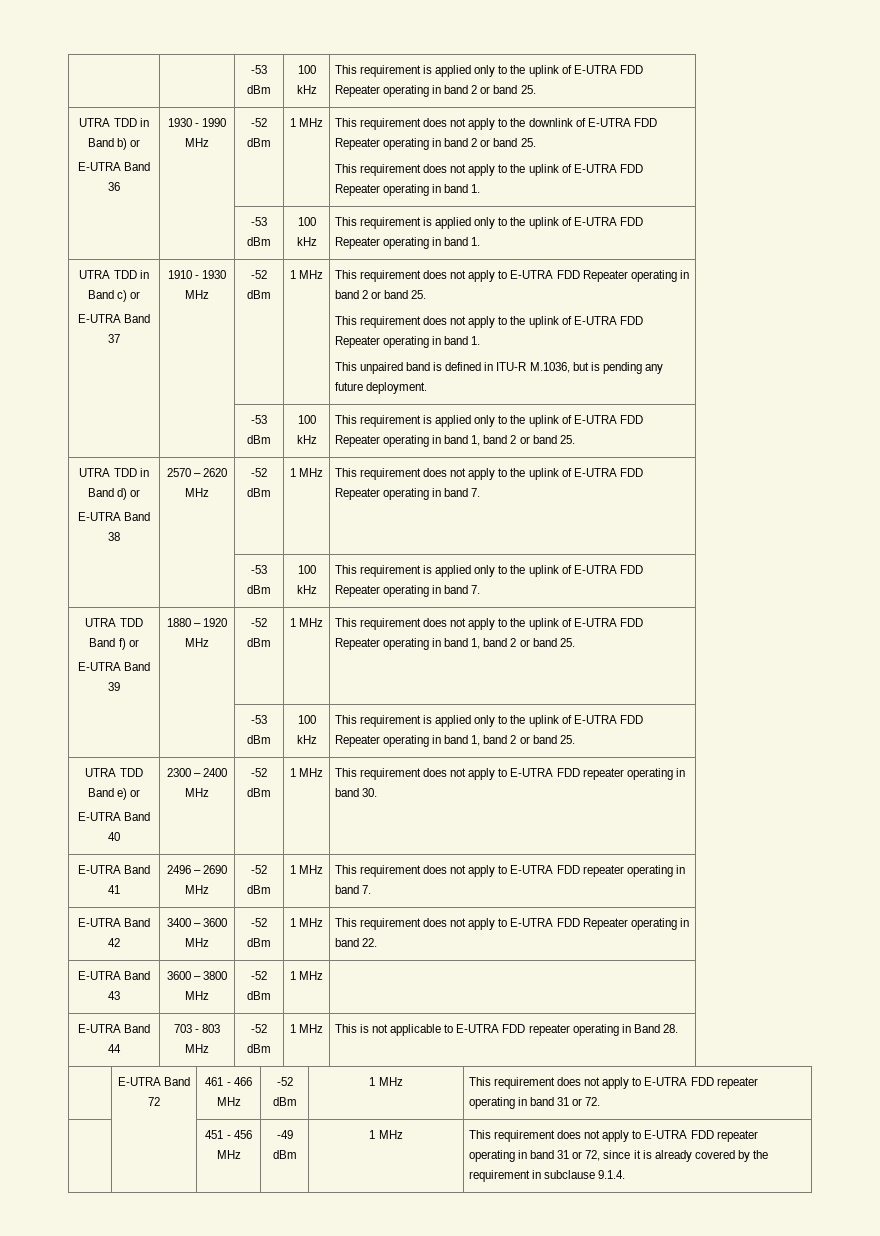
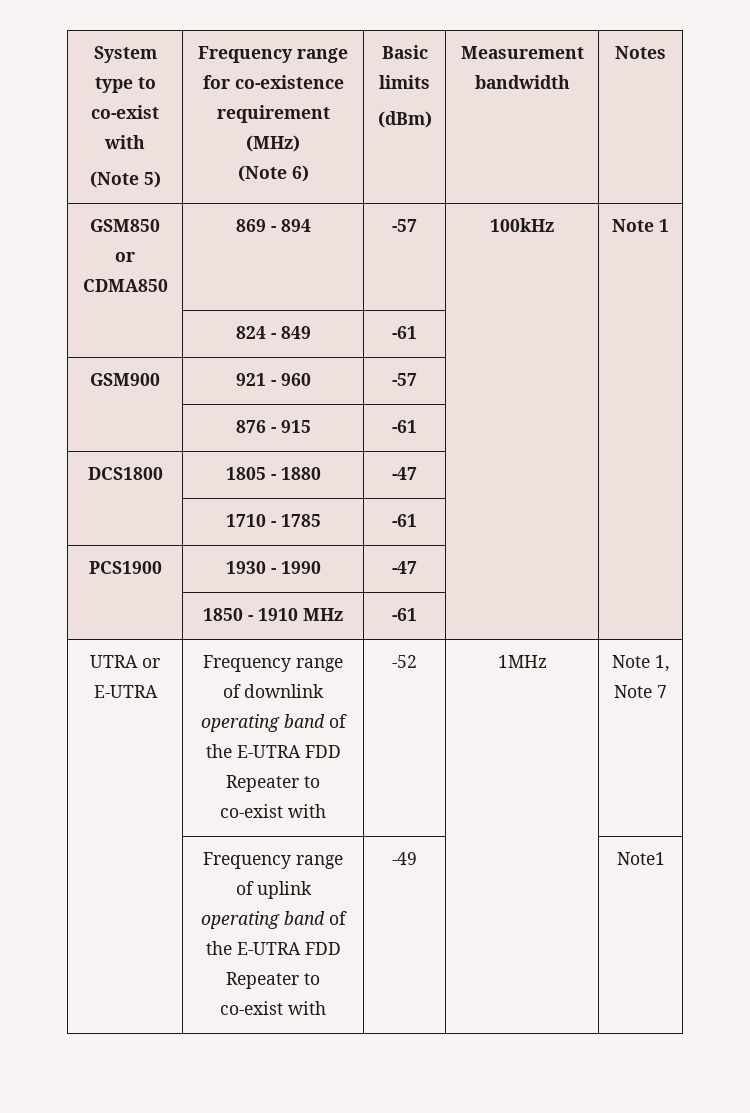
[251,65,267,74] [247,85,271,94] [297,65,316,74] [296,85,317,94] [334,65,643,77] [334,85,536,97] [79,118,149,127] [87,138,141,150] [77,162,151,171] [108,182,120,191] [167,118,227,127] [185,138,209,147] [251,118,267,127] [247,138,271,147] [289,118,324,127] [334,118,657,130] [334,138,536,150] [334,164,643,176] [334,184,481,196] [251,217,267,226] [247,237,271,246] [297,217,316,226] [296,237,317,246] [334,217,643,229] [334,237,481,249] [79,270,149,279] [87,290,141,302] [77,314,151,323] [108,334,120,343] [167,270,227,279] [185,290,209,299] [251,270,267,279] [247,290,271,299] [289,270,324,279] [334,270,689,282] [334,290,427,299] [334,316,643,328] [334,336,481,348] [334,362,663,374] [334,382,427,394] [251,415,267,424] [247,435,271,444] [297,415,316,424] [296,435,317,444] [334,415,643,427] [334,435,575,447] [79,468,149,477] [87,488,141,500] [77,512,151,521] [108,532,120,541] [166,468,228,477] [185,488,209,497] [251,468,267,477] [247,488,271,497] [289,468,324,477] [334,468,643,480] [334,488,481,500] [251,565,267,574] [247,585,271,594] [297,565,316,574] [296,585,317,594] [334,565,643,577] [334,585,481,597] [85,618,143,627] [89,638,139,650] [77,662,151,671] [108,682,120,691] [166,618,228,627] [185,638,209,647] [251,618,267,627] [247,638,271,647] [289,618,324,627] [334,618,643,630] [334,638,575,650] [251,715,267,724] [247,735,271,744] [297,715,316,724] [296,735,317,744] [334,715,643,727] [334,735,575,747] [85,768,143,777] [87,788,141,800] [77,812,151,821] [108,832,120,841] [166,768,228,777] [185,788,209,797] [251,768,267,777] [247,788,271,797] [289,768,324,777] [334,768,685,780] [334,788,377,797] [77,865,151,874] [108,885,120,894] [166,865,228,874] [185,885,209,894] [251,865,267,874] [247,885,271,894] [289,865,324,874] [334,865,685,877] [334,885,371,894] [77,918,151,927] [108,938,120,947] [166,918,228,927] [185,938,209,947] [251,918,267,927] [247,938,271,947] [289,918,324,927] [334,918,689,930] [334,938,377,947] [77,971,151,980] [108,991,120,1000] [166,971,228,980] [185,991,209,1000] [251,971,267,980] [247,991,271,1000] [289,971,324,980] [77,1024,151,1033] [108,1044,121,1053] [173,1024,221,1033] [185,1044,209,1053] [251,1024,267,1033] [247,1044,271,1053] [289,1024,324,1033] [334,1024,678,1036] [117,1077,191,1086] [148,1097,160,1106] [205,1077,252,1086] [216,1097,241,1106] [276,1077,293,1086] [272,1097,297,1106] [369,1077,403,1086] [468,1077,758,1089] [468,1097,601,1109] [205,1130,252,1139] [216,1150,241,1159] [276,1130,293,1139] [272,1150,297,1159] [369,1130,403,1139] [468,1130,758,1142] [468,1150,769,1162] [468,1170,626,1182] | | -53 dBm | 100 kHz | This requirement is applied only to the uplink of E-UTRA FDD Repeater operating in band 2 or band 25. // UTRA TDD in Band b) or // E-UTRA Band 36 | 1930 - 1990 MHz | -52 dBm | 1 MHz | This requirement does not apply to the downlink of E-UTRA FDD Repeater operating in band 2 or band 25. // This requirement does not apply to the uplink of E-UTRA FDD Repeater operating in band 1. // | | -53 dBm | 100 kHz | This requirement is applied only to the uplink of E-UTRA FDD Repeater operating in band 1. // UTRA TDD in Band c) or // E-UTRA Band 37 | 1910 - 1930 MHz | -52 dBm | 1 MHz | This requirement does not apply to E-UTRA FDD Repeater operating in band 2 or band 25. // This requirement does not apply to the uplink of E-UTRA FDD Repeater operating in band 1. // This unpaired band is defined in ITU-R M.1036, but is pending any future deployment. // | | -53 dBm | 100 kHz | This requirement is applied only to the uplink of E-UTRA FDD Repeater operating in band 1, band 2 or band 25. // UTRA TDD in Band d) or // E-UTRA Band 38 | 2570 – 2620 MHz | -52 dBm | 1 MHz | This requirement does not apply to the uplink of E-UTRA FDD Repeater operating in band 7. // | | -53 dBm | 100 kHz | This requirement is applied only to the uplink of E-UTRA FDD Repeater operating in band 7. // UTRA TDD Band f) or // E-UTRA Band 39 | 1880 – 1920 MHz | -52 dBm | 1 MHz | This requirement does not apply to the uplink of E-UTRA FDD Repeater operating in band 1, band 2 or band 25. // | | -53 dBm | 100 kHz | This requirement is applied only to the uplink of E-UTRA FDD Repeater operating in band 1, band 2 or band 25. // UTRA TDD Band e) or // E-UTRA Band 40 | 2300 – 2400 MHz | -52 dBm | 1 MHz | This requirement does not apply to E-UTRA FDD repeater operating in band 30. // E-UTRA Band 41 | 2496 – 2690 MHz | -52 dBm | 1 MHz | This requirement does not apply to E-UTRA FDD repeater operating in band 7. // E-UTRA Band 42 | 3400 – 3600 MHz | -52 dBm | 1 MHz | This requirement does not apply to E-UTRA FDD Repeater operating in band 22. // E-UTRA Band 43 | 3600 – 3800 MHz | -52 dBm | 1 MHz | // E-UTRA Band 44 | 703 - 803 MHz | -52 dBm | 1 MHz | This is not applicable to E-UTRA FDD repeater operating in Band 28. // | E-UTRA Band 72 | 461 - 466 MHz | -52 dBm | 1 MHz | This requirement does not apply to E-UTRA FDD repeater operating in band 31 or 72. // | | 451 - 456 MHz | -49 dBm | 1 MHz | This requirement does not apply to E-UTRA FDD repeater operating in band 31 or 72, since it is already covered by the requirement in subclause 9.1.4. -> [93,46,157,63] [94,77,156,93] [91,105,159,119] [104,135,145,149] [89,171,161,188] [198,46,348,63] [202,75,344,89] [216,105,330,123] [246,135,300,152] [237,165,309,182] [381,45,428,59] [379,75,430,89] [377,111,432,128] [460,46,584,59] [474,75,570,89] [615,46,666,59] [90,219,160,232] [115,252,135,262] [82,279,168,292] [235,219,311,232] [392,219,417,232] [490,218,554,232] [612,219,669,232] [235,326,311,339] [392,326,417,339] [90,373,160,386] [235,373,311,386] [392,373,417,386] [235,420,311,433] [392,420,417,433] [87,467,163,480] [225,467,321,480] [392,467,417,480] [225,514,321,527] [392,514,417,527] [88,561,162,574] [225,561,321,574] [392,561,417,574] [203,608,343,621] [392,608,417,621] [90,655,160,668] [93,685,158,698] [203,655,343,672] [223,684,324,698] [201,714,347,732] [205,744,341,758] [226,775,320,792] [220,804,326,818] [392,655,417,668] [497,655,547,668] [612,655,669,672] [614,685,667,698] [203,852,343,869] [235,881,312,899] [201,911,347,929] [205,941,341,955] [226,972,320,989] [220,1001,326,1015] [392,852,417,865] [616,852,665,865] System type to co-exist with // (Note 5) | Frequency range for co-existence requirement (MHz) // (Note 6) | Basic limits // (dBm) | Measurement bandwidth | Notes // GSM850 or CDMA850 | 869 - 894 | -57 | 100kHz | Note 1 // | 824 - 849 | -61 | | // GSM900 | 921 - 960 | -57 | | // | 876 - 915 | -61 | | // DCS1800 | 1805 - 1880 | -47 | | // | 1710 - 1785 | -61 | | // PCS1900 | 1930 - 1990 | -47 | | // | 1850 - 1910 MHz | -61 | | // UTRA or E-UTRA | Frequency range of downlink operating band of the E-UTRA FDD Repeater to co-exist with | -52 | 1MHz | Note 1, Note 7 // | Frequency range of uplink operating band of the E-UTRA FDD Repeater to co-exist with | -49 | | Note1

